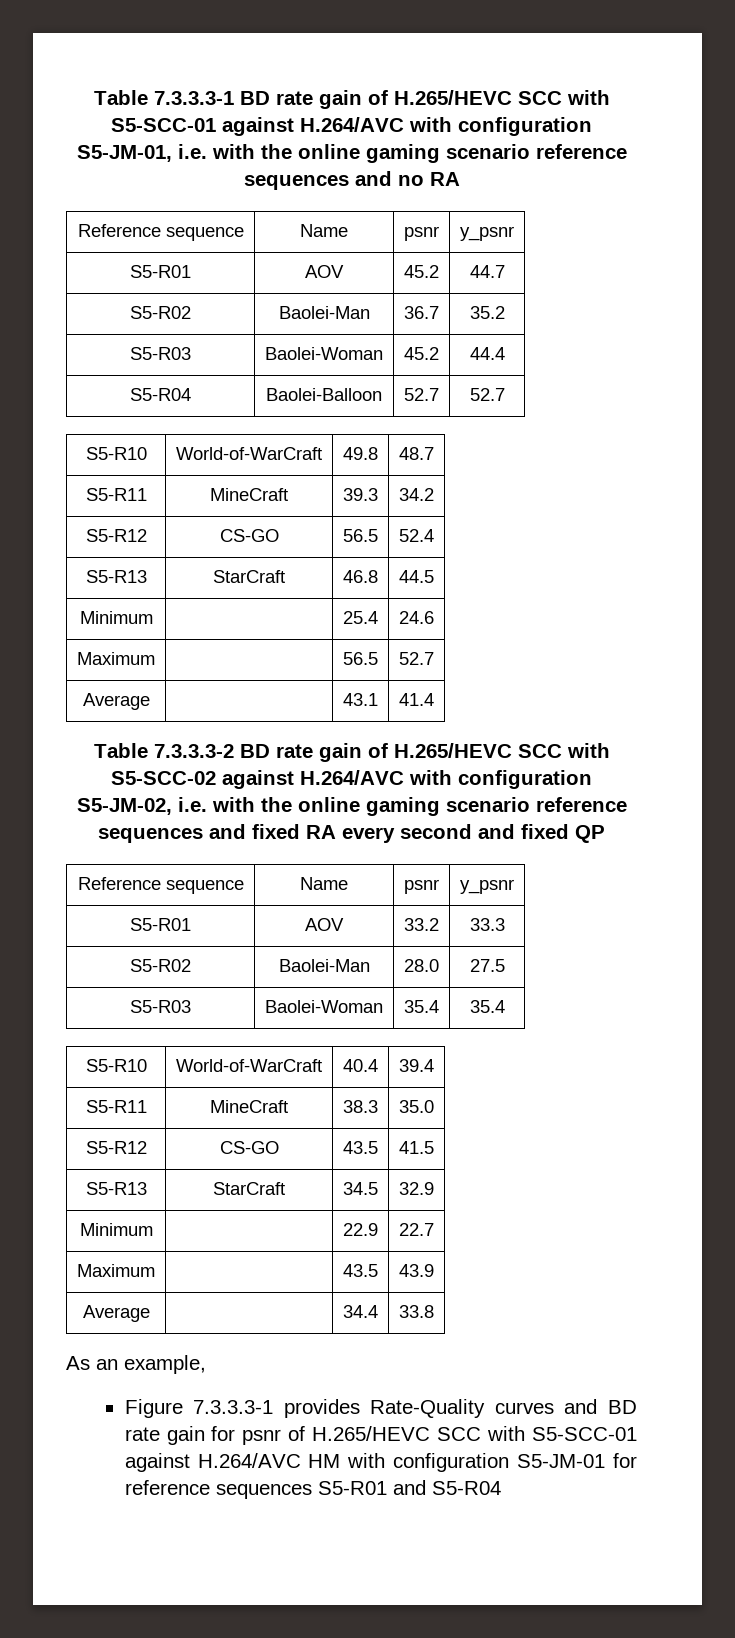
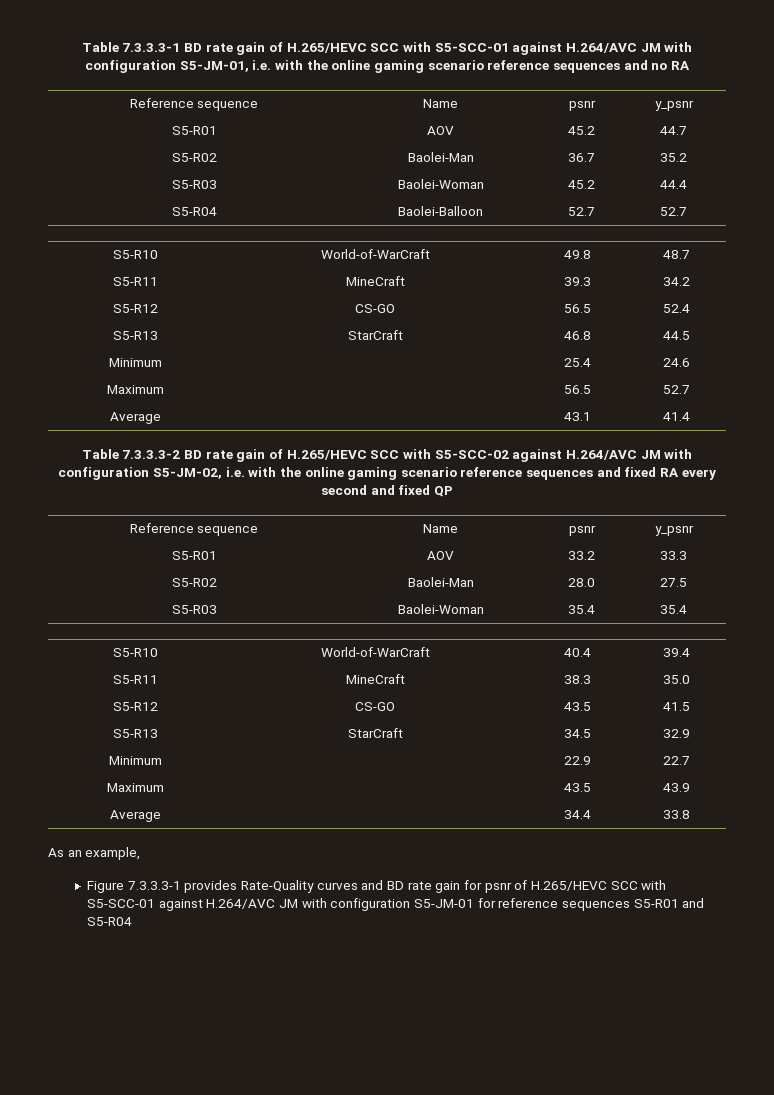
(404, 124) none -> [640,43,661,52] JM
(404, 777) none -> [640,450,661,459] JM
[308,1454,341,1468] HM -> [279,899,299,908] JM

